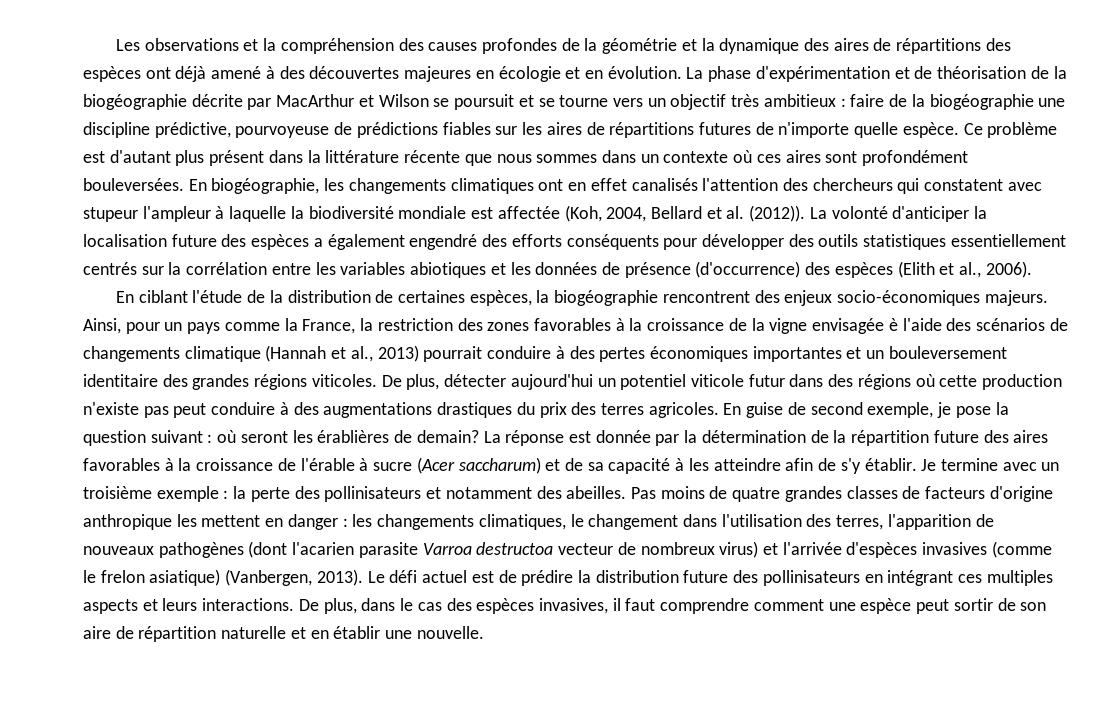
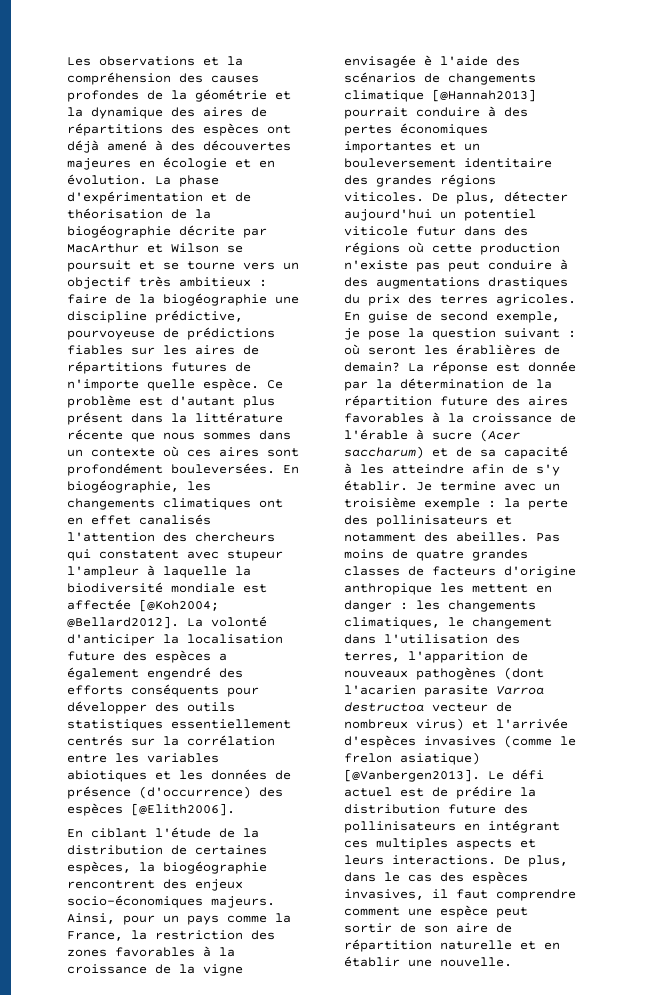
[564,205,806,222] (Koh, 2004, Bellard et al. (2012)). -> [139,599,219,612] [67,616,179,629] [@Koh2004; @Bellard2012].
[897,261,1032,278] (Elith et al., 2006). -> [131,803,235,816] [@Elith2006].
[265,345,419,362] (Hannah et al., 2013) -> [432,89,536,102] [@Hannah2013]
[225,569,363,586] (Vanbergen, 2013). -> [344,769,480,782] [@Vanbergen2013].

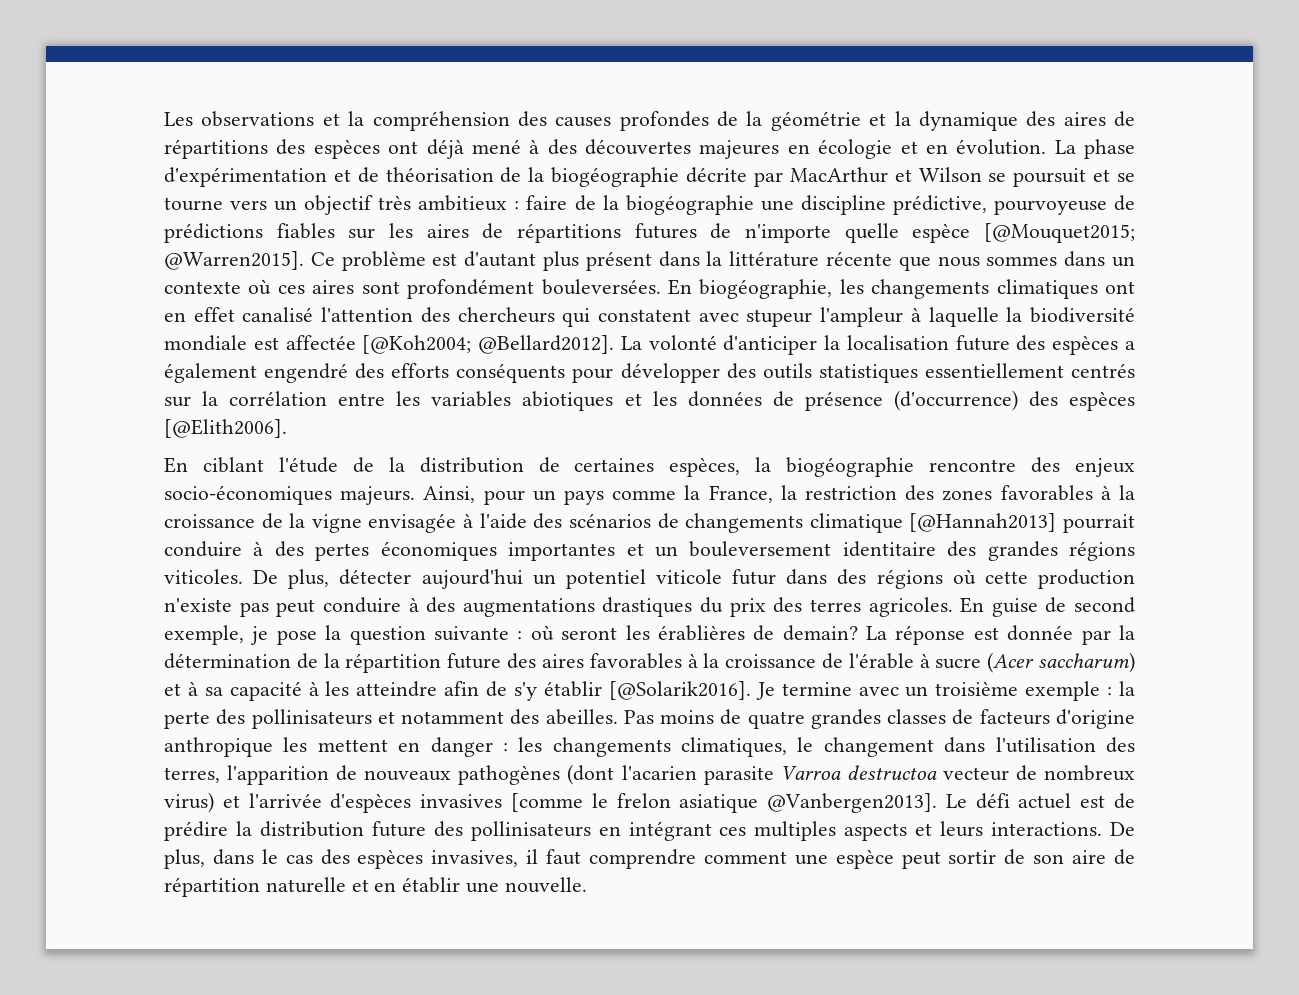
[107,140,147,151] amené -> [471,139,521,154] mené
[203,378,259,391] espèce. -> [912,223,1135,243] [164,251,304,270] espèce [@Mouquet2015; @Warren2015].
[139,514,211,525] canalisés -> [242,307,314,322] canalisé
[67,880,155,889] rencontrent -> [929,459,1017,472] rencontre
[424,55,432,66] è -> [463,513,474,528] à
[504,328,560,338] suivant -> [433,626,509,641] suivante
[456,447,472,457] de -> [187,681,198,696] à
[344,480,408,491] établir. -> [543,681,751,700] établir [@Solarik2016].
[504,735,552,748] (comme -> [510,793,583,812] [comme
[400,752,480,765] [344,769,480,782] asiatique) [@Vanbergen2013]. -> [679,793,938,813] asiatique @Vanbergen2013].

